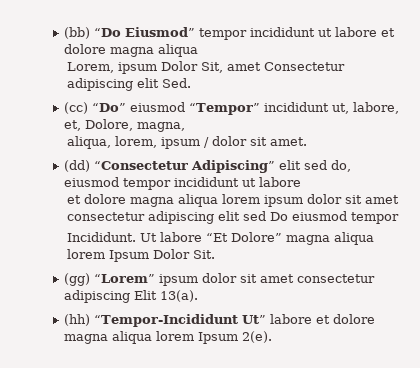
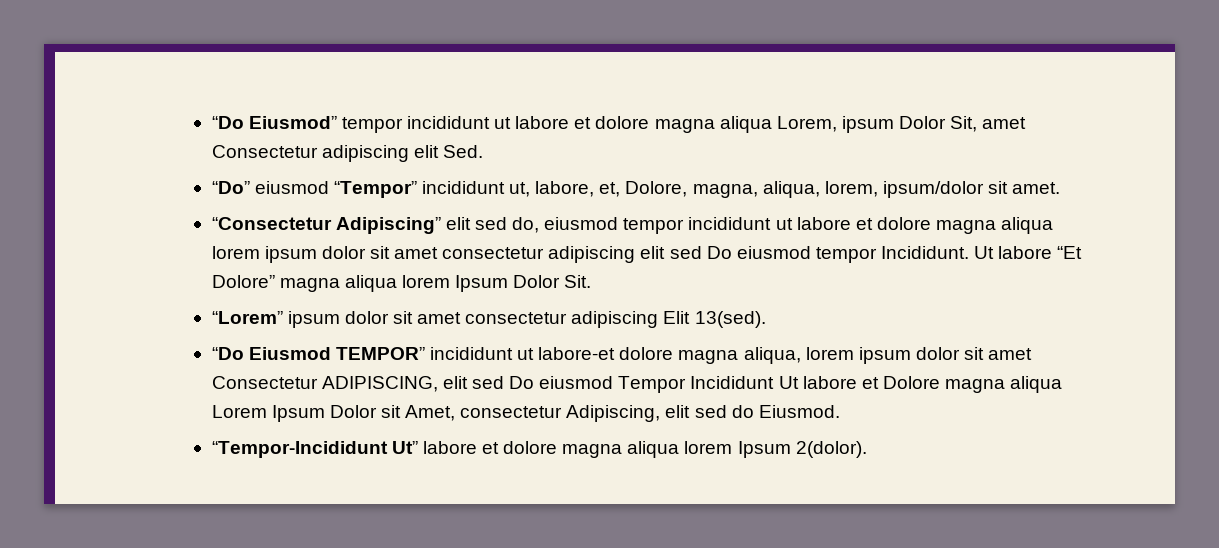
[64,27,91,39] (bb) -> (211, 122) none
(199, 50) // -> (772, 124) none
[64,102,89,114] (cc) -> (483, 151) none
(186, 127) // -> (758, 191) none
[161,136,248,149] ipsum / dolor -> [882,181,984,198] ipsum/dolor
[64,160,91,172] (dd) -> (1061, 188) none
(302, 182) // -> (851, 223) none
(400, 218) // -> (877, 255) none
[64,273,91,286] (gg) -> (592, 281) none
[160,290,199,302] [64,314,91,326] 13(a). // (hh) -> [694,311,766,328] [211,347,1033,364] [211,376,1063,393] [211,405,840,422] 13(sed). // “Do Eiusmod TEMPOR” incididunt ut labore-et dolore magna aliqua, lorem ipsum dolor sit amet Consectetur ADIPISCING, elit sed Do eiusmod Tempor Incididunt Ut labore et Dolore magna aliqua Lorem Ipsum Dolor sit Amet, consectetur Adipiscing, elit sed do Eiusmod. //
[242,331,273,343] 2(e). -> [795,441,867,458] 2(dolor).

